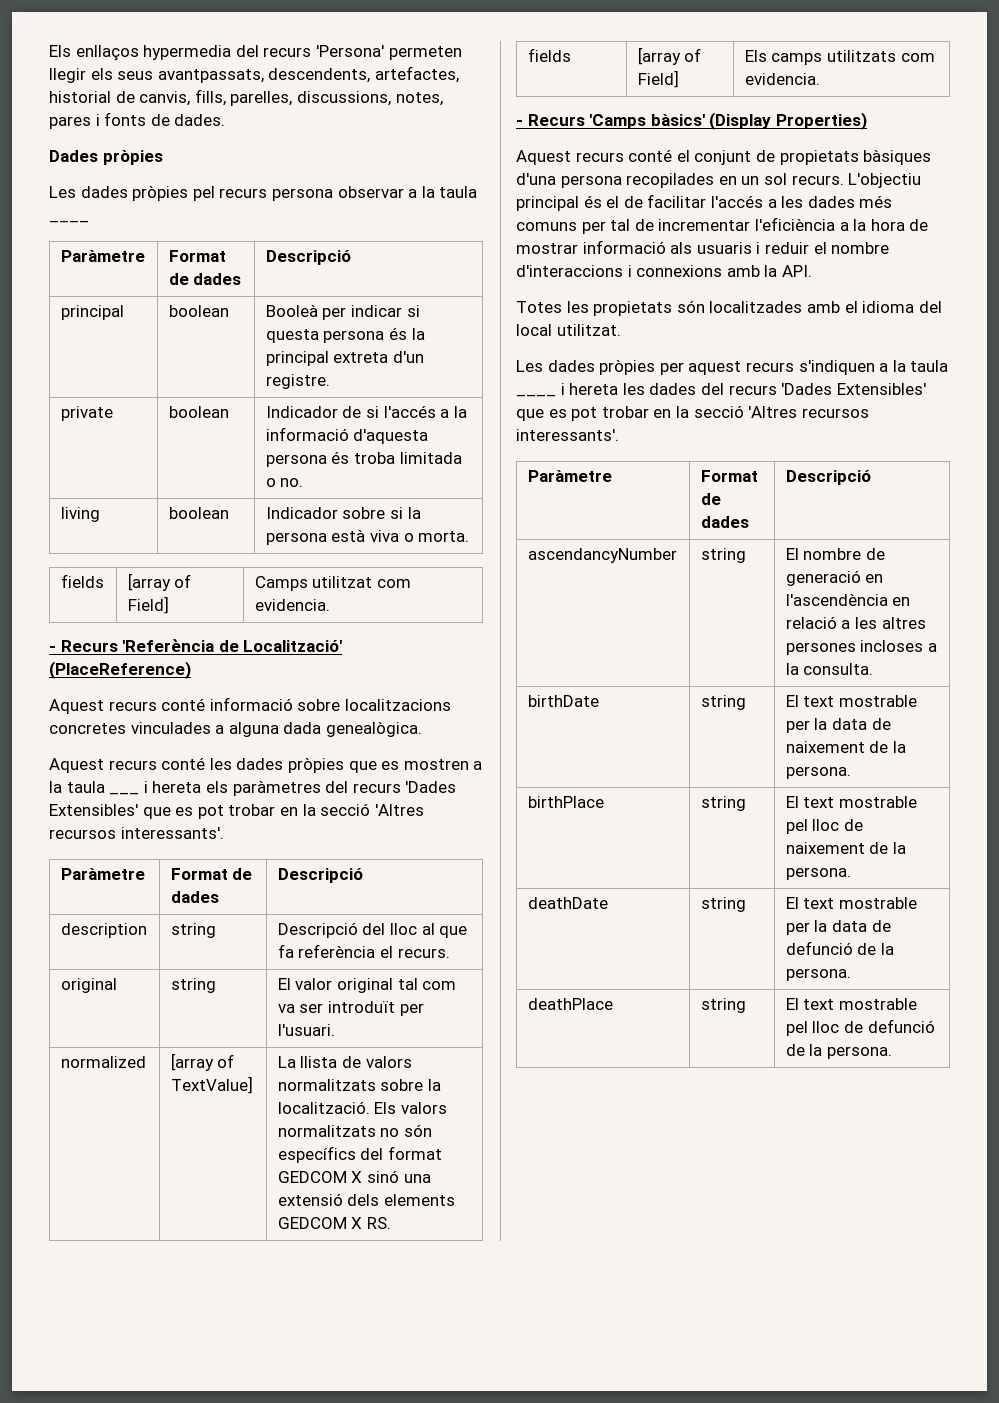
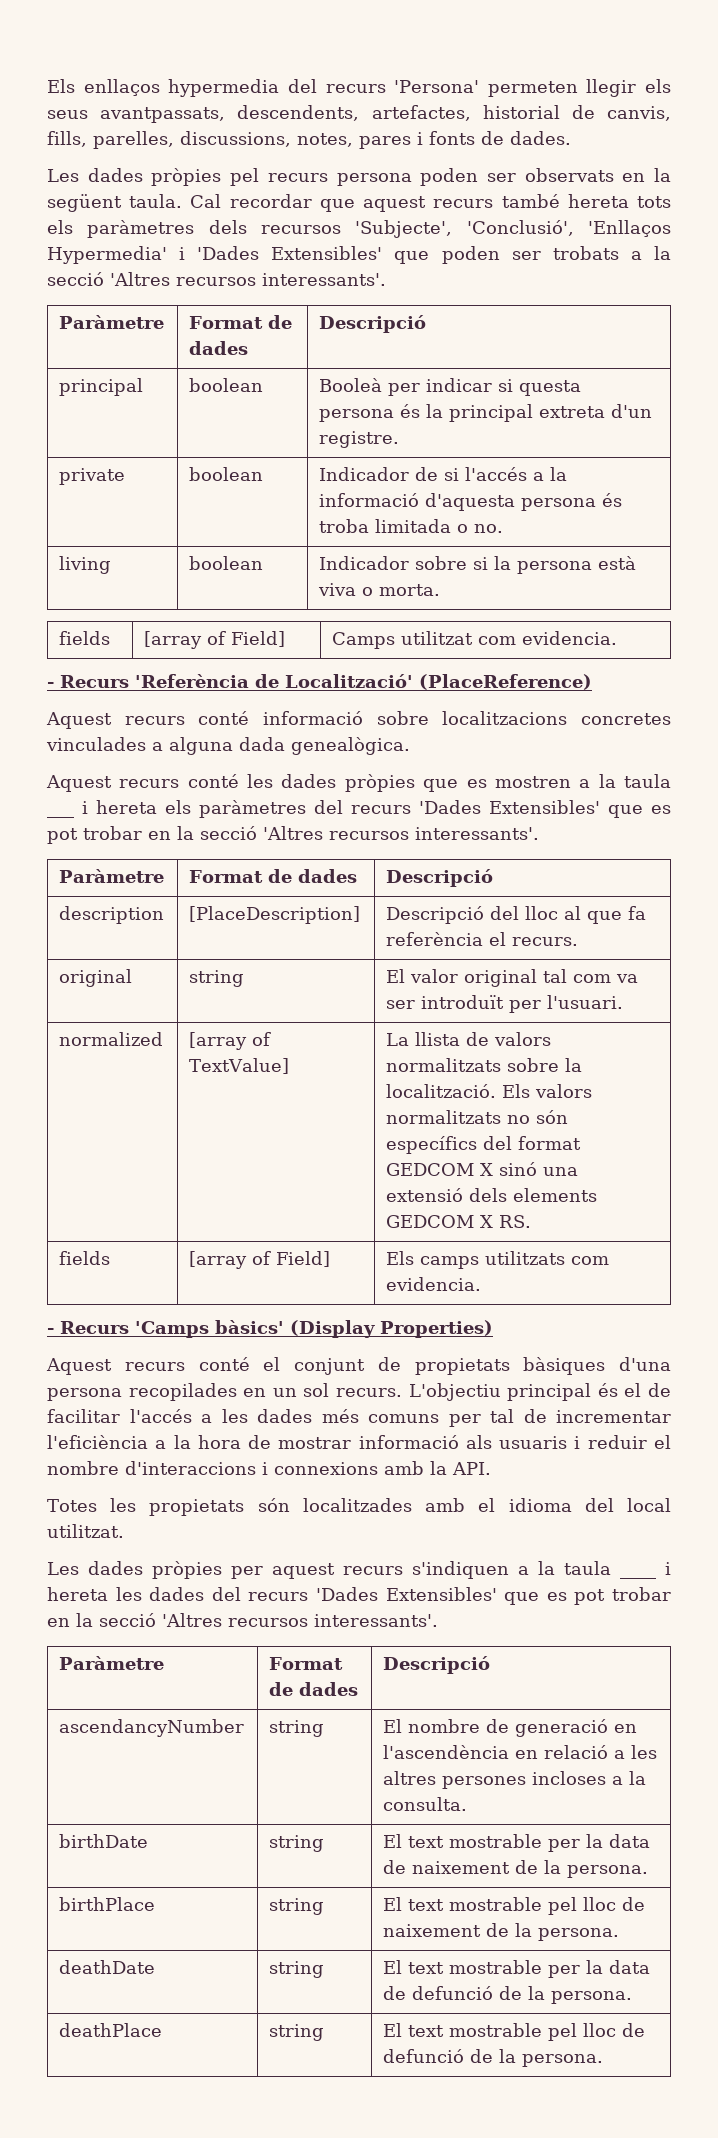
[49,150,163,165] // Dades pròpies -> (571, 138) none
[337,186,478,198] [49,220,89,223] observar a la taula ____ -> [420,168,671,186] [47,194,671,212] [47,220,671,238] [47,246,671,264] [47,272,386,286] poden ser observats en la següent taula. Cal recordar que aquest recurs també hereta tots els paràmetres dels recursos 'Subjecte', 'Conclusió', 'Enllaços Hypermedia' i 'Dades Extensibles' que poden ser trobats a la secció 'Altres recursos interessants'.
[170,923,216,938] string -> [189,906,361,924] [PlaceDescription]

